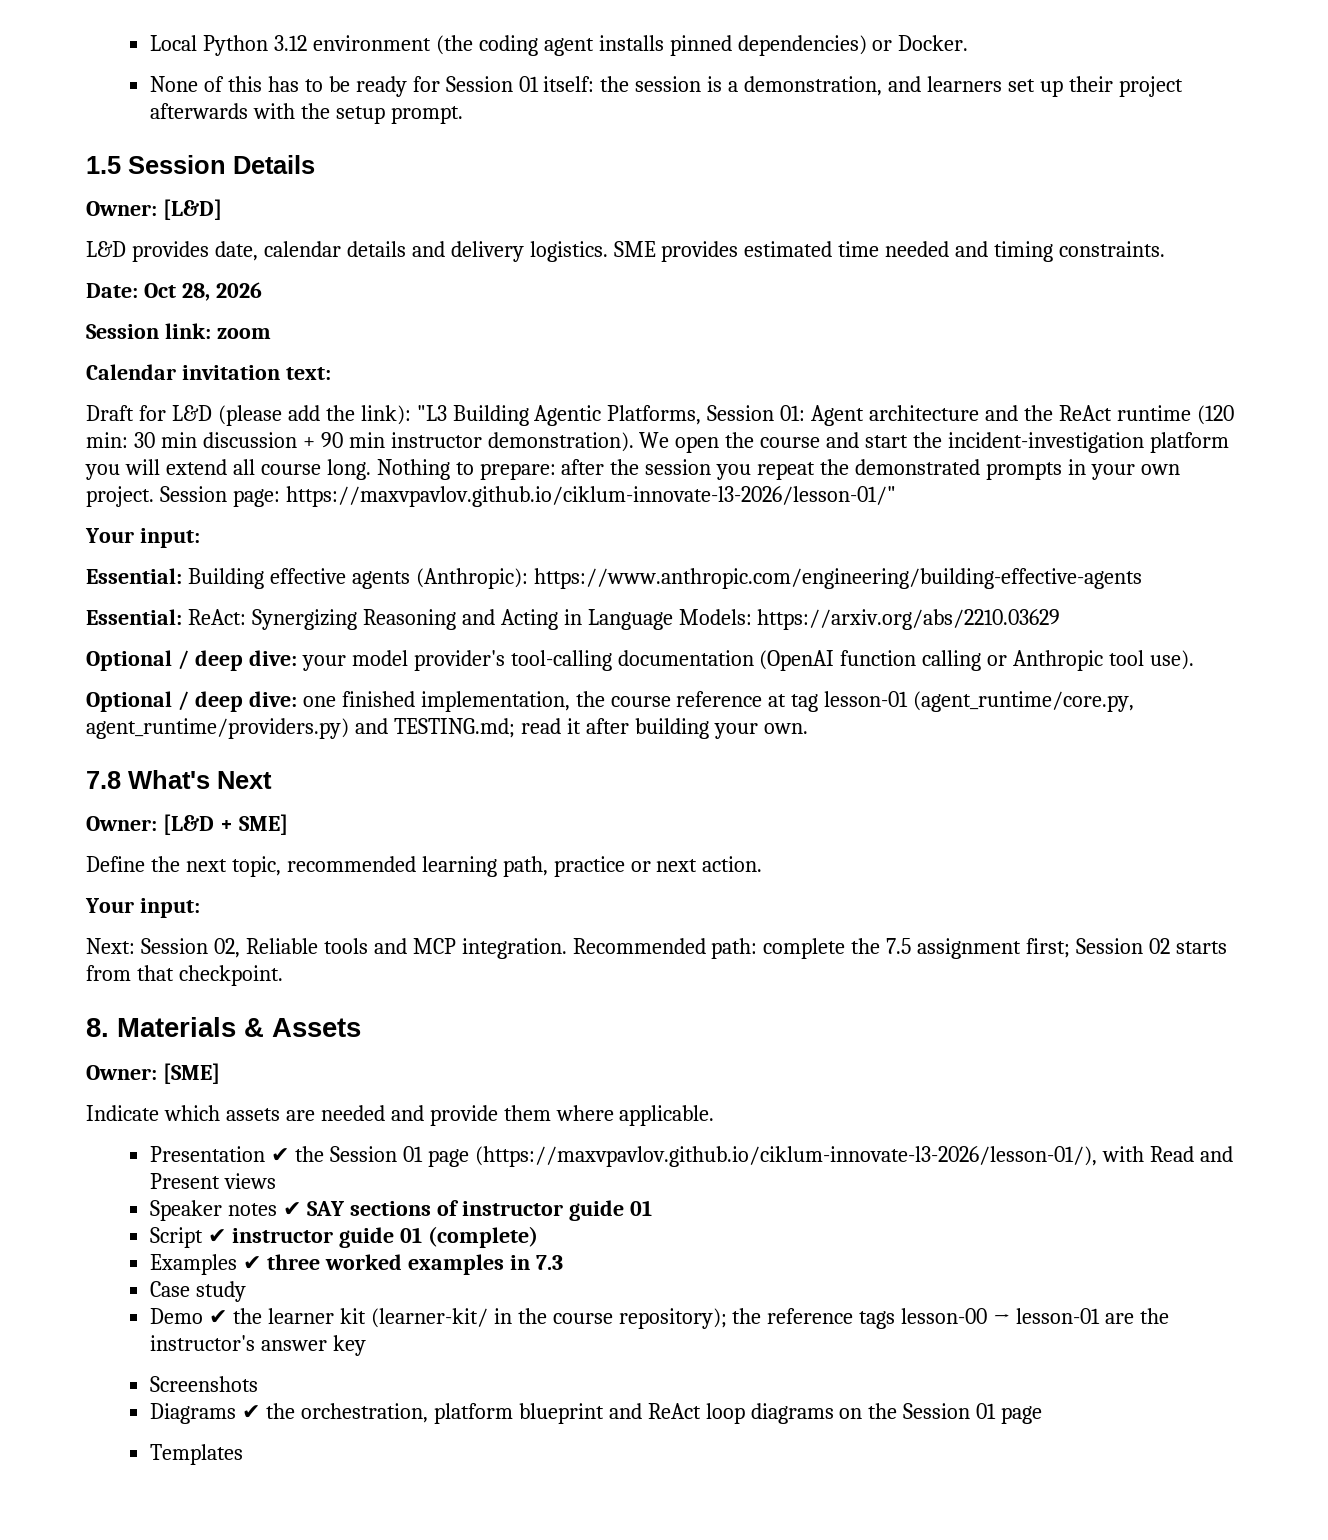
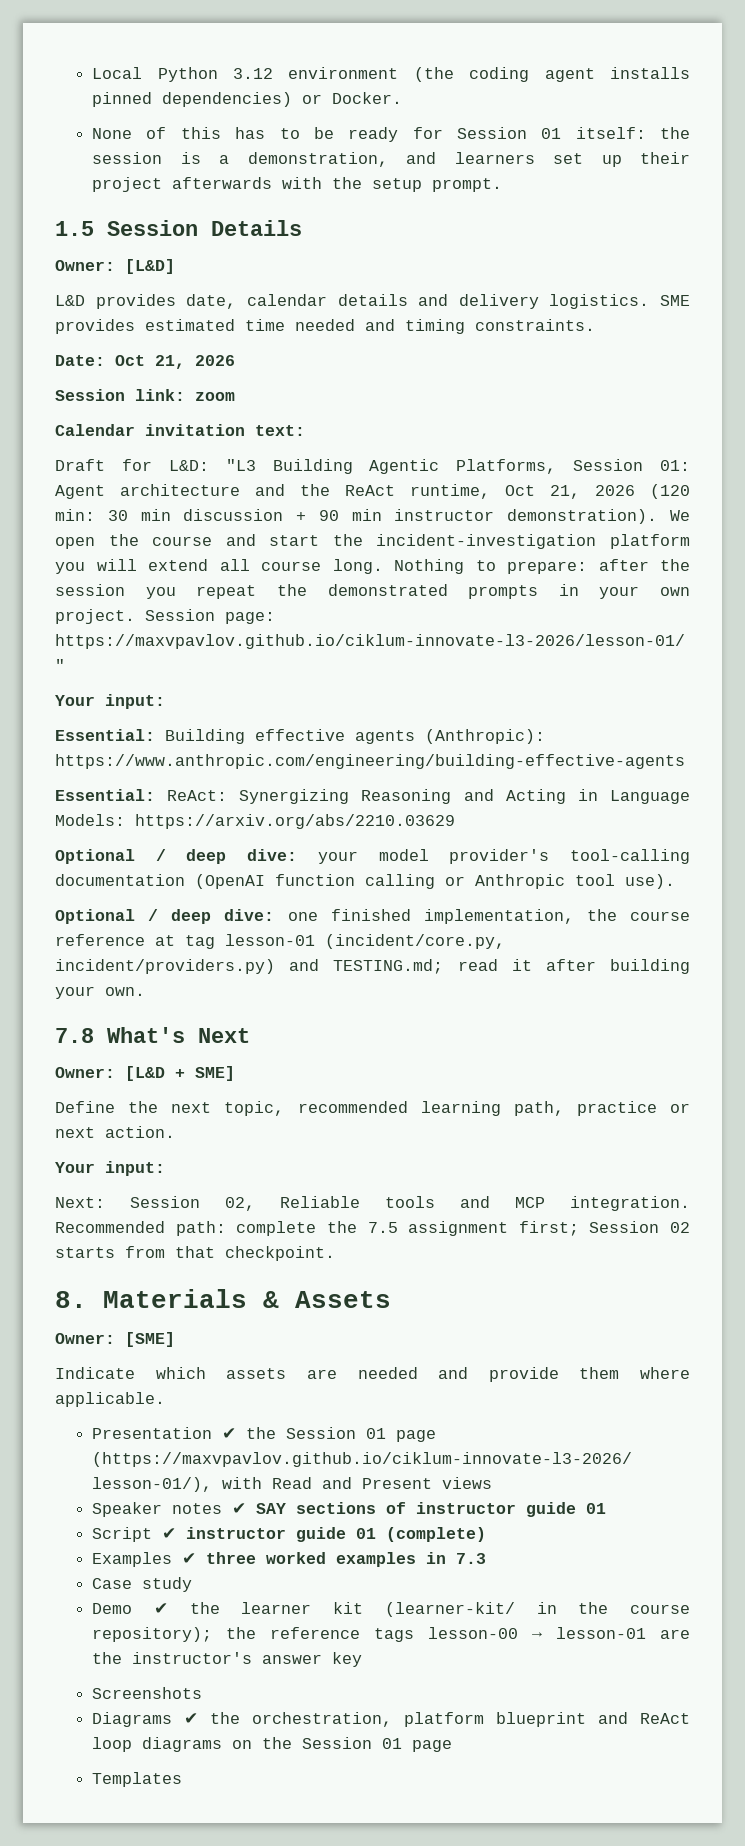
[181,283,210,301] 28, -> [155,355,185,369] 21,
[171,405,411,426] L&D (please add the link): -> [168,460,209,471] L&D:
[1116,405,1191,421] runtime -> [410,484,635,499] runtime, Oct 21, 2026
[913,691,1135,712] [86,718,349,739] (agent_runtime/core.py, agent_runtime/providers.py) -> [325,934,505,949] [55,959,275,974] (incident/core.py, incident/providers.py)

